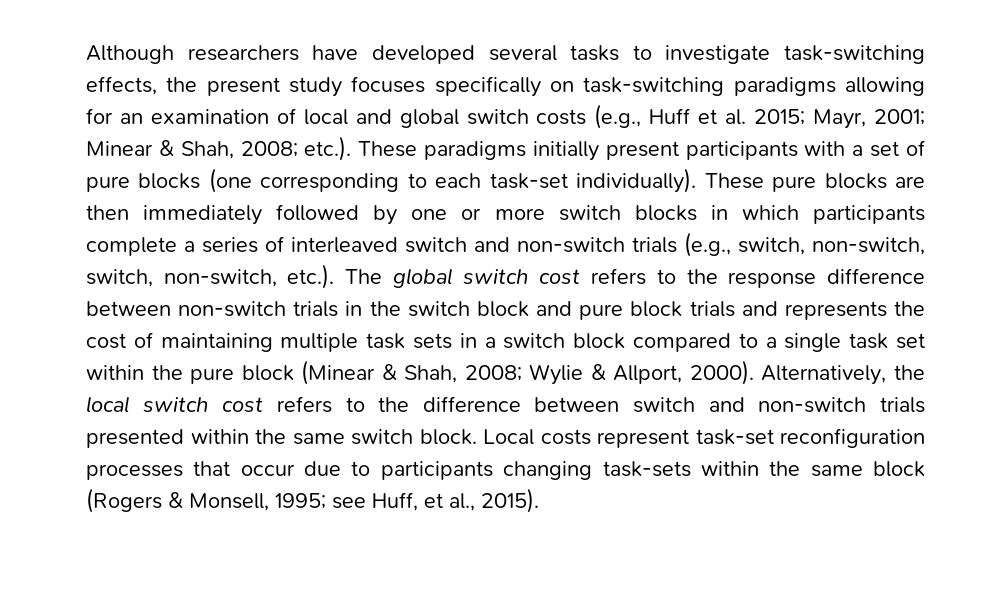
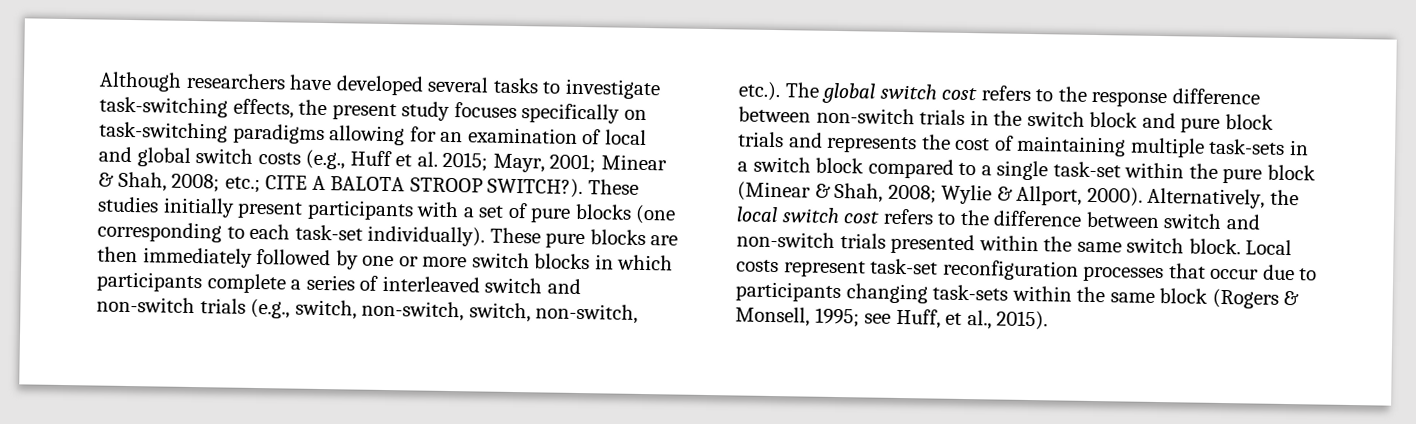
[304,136,527,161] etc.). These paradigms -> [224,175,639,199] [97,196,159,213] etc.; CITE A BALOTA STROOP SWITCH?). These studies
[366,333,452,349] task sets -> [1208,138,1286,155] task-sets
[849,333,925,349] task set -> [1052,161,1121,178] task-set

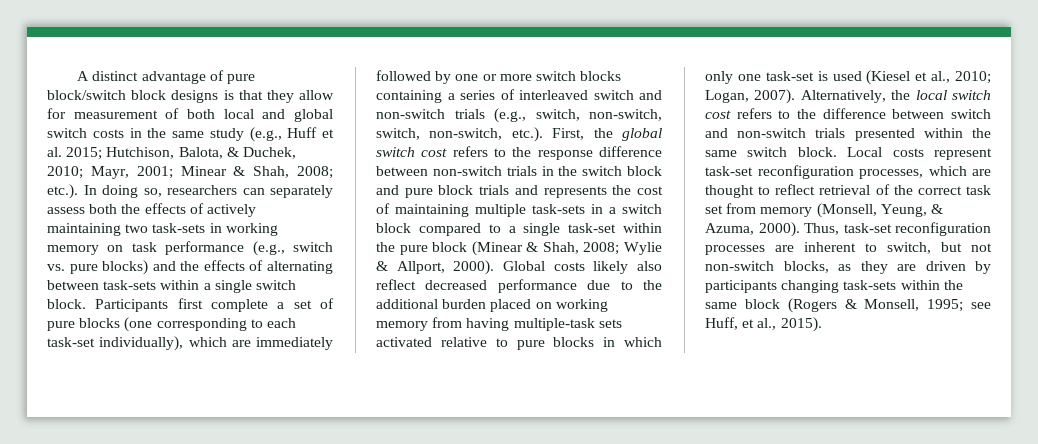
[99,71,661,100] [99,96,647,124] [99,121,602,146] Although researchers have developed several tasks to investigate task-switching effects, the present study focuses specifically on task-switching paradigms allowing for an examination of -> [77,70,256,84] [47,90,334,103] [47,108,215,119] A distinct advantage of pure block/switch block designs is that they allow for measurement of both
(301, 158) none -> [129,128,244,141] in the same study
(489, 161) none -> [106,147,296,159] [47,166,83,179] Hutchison, Balota, & Duchek, 2010;
[224,175,639,199] [97,196,460,221] etc.; CITE A BALOTA STROOP SWITCH?). These studies initially present participants with -> [47,184,333,199] [47,203,256,217] [47,223,278,236] [47,241,333,256] [47,260,333,275] [47,280,296,293] [47,298,268,312] etc.). In doing so, researchers can separately assess both the effects of actively maintaining two task-sets in working memory on task performance (e.g., switch vs. pure blocks) and the effects of alternating between task-sets within a single switch block. Participants first complete
[367,225,679,249] [97,246,138,263] individually). These pure blocks are then -> [99,336,251,351] individually), which are
[594,254,674,271] [96,271,286,294] in which participants complete -> [376,90,442,103] containing
[784,82,820,98] The -> [552,128,613,140] First, the
(1143, 196) none -> [503,261,662,274] [376,279,662,293] [376,299,608,312] [376,317,622,331] [376,337,662,350] [705,70,991,85] [705,89,796,104] Global costs likely also reflect decreased performance due to the additional burden placed on working memory from having multiple-task sets activated relative to pure blocks in which only one task-set is used (Kiesel et al., 2010; Logan, 2007).
[1082,263,1318,283] processes that occur due to -> [859,166,991,179] [705,184,991,198] [705,203,943,218] [705,222,991,237] [705,242,992,255] [705,261,991,274] processes, which are thought to reflect retrieval of the correct task set from memory (Monsell, Yeung, & Azuma, 2000). Thus, task-set reconfiguration processes are inherent to switch, but not non-switch blocks, as they are driven by

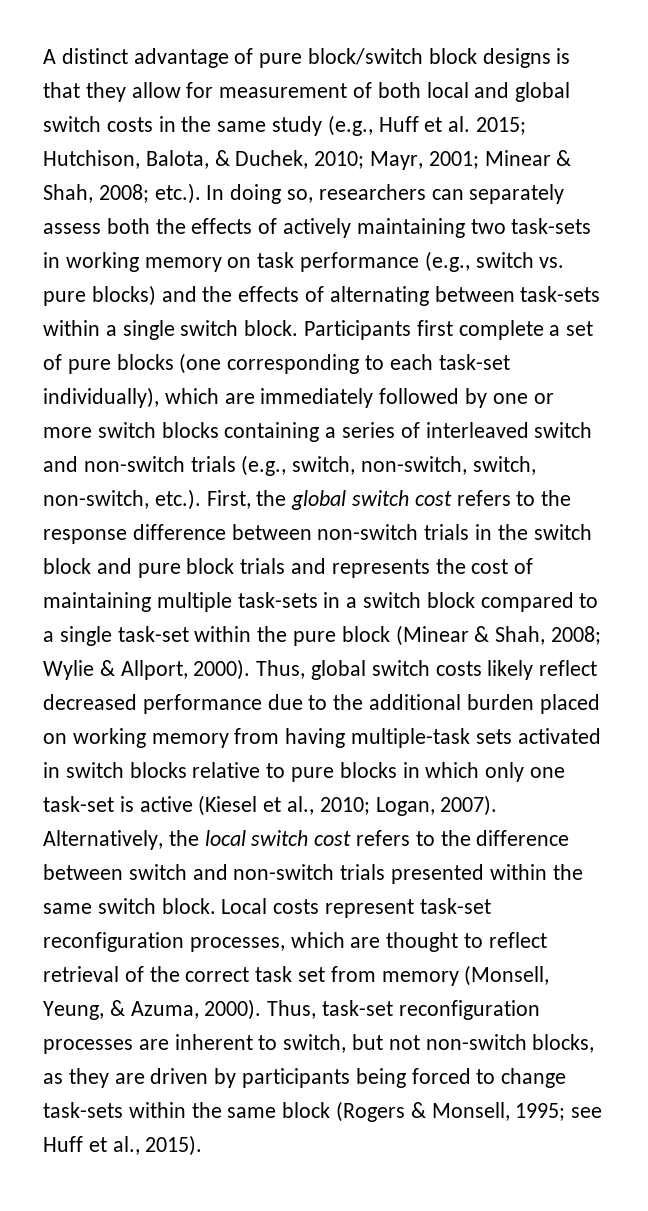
[503,261,545,271] Global -> [256,660,430,680] Thus, global switch
[637,261,662,271] also -> (534, 670) none
(432, 342) none -> [43,762,187,778] in switch blocks
[832,71,862,81] used -> [139,796,193,812] active
[781,280,840,293] changing -> [355,1068,567,1088] being forced to change
[705,317,738,330] Huff, -> [43,1136,83,1152] Huff

